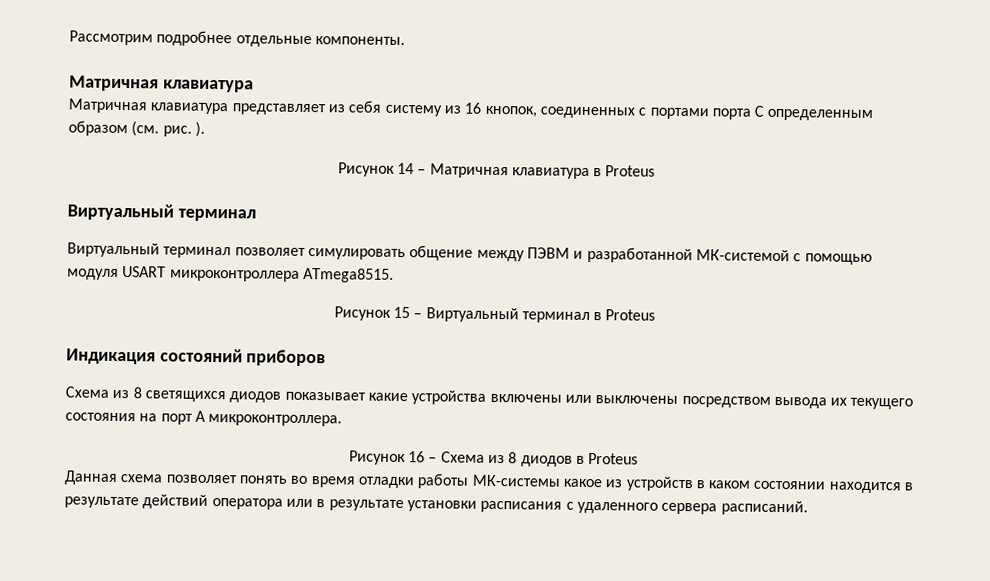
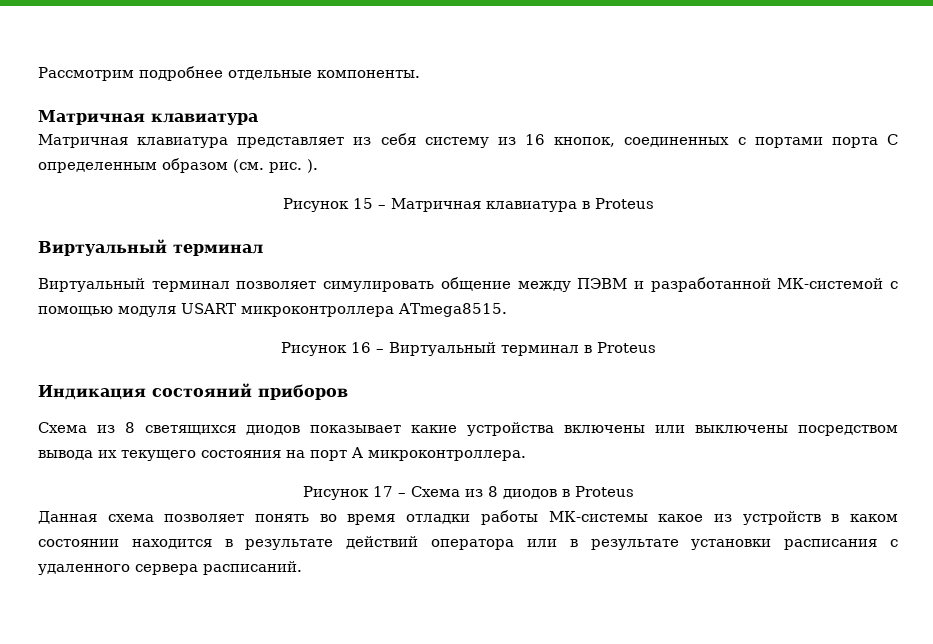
[396,162,414,175] 14 -> [352,198,373,209] 15
[392,306,410,319] 15 -> [350,342,371,353] 16
[408,451,426,463] 16 -> [372,486,393,497] 17

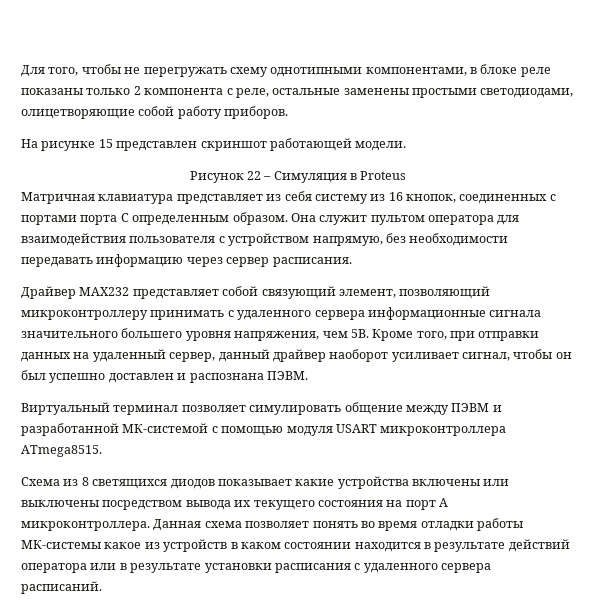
[38,66,420,81] [38,110,258,125] Рассмотрим подробнее отдельные компоненты. // Матричная клавиатура -> [21,64,551,77] [21,86,574,98] [21,106,289,119] [21,138,407,151] [189,171,407,183] Для того, чтобы не перегружать схему однотипными компонентами, в блоке реле показаны только 2 компонента с реле, остальные заменены простыми светодиодами, олицетворяющие собой работу приборов. // На рисунке 15 представлен скриншот работающей модели. // Рисунок 22 – Симуляция в Proteus
[162,158,318,173] [282,198,654,212] [38,239,263,256] образом (см. рис. ). // Рисунок 15 – Матричная клавиатура в Proteus // Виртуальный терминал -> [232,212,520,225] [21,233,509,246] [21,254,352,267] [21,286,491,299] [21,307,542,320] [21,328,540,341] [21,349,572,362] [21,370,308,383] образом. Она служит пультом оператора для взаимодействия пользователя с устройством напрямую, без необходимости передавать информацию через сервер расписания. // Драйвер MAX232 представляет собой связующий элемент, позволяющий микроконтроллеру принимать с удаленного сервера информационные сигнала значительного большего уровня напряжения, чем 5В. Кроме того, при отправки данных на удаленный сервер, данный драйвер наоборот усиливает сигнал, чтобы он был успешно доставлен и распознана ПЭВМ.
[280,342,656,356] [38,383,348,400] // Рисунок 16 – Виртуальный терминал в Proteus // Индикация состояний приборов -> (102, 451) none
[302,486,634,500] // Рисунок 17 – Схема из 8 диодов в Proteus // -> (150, 526) none

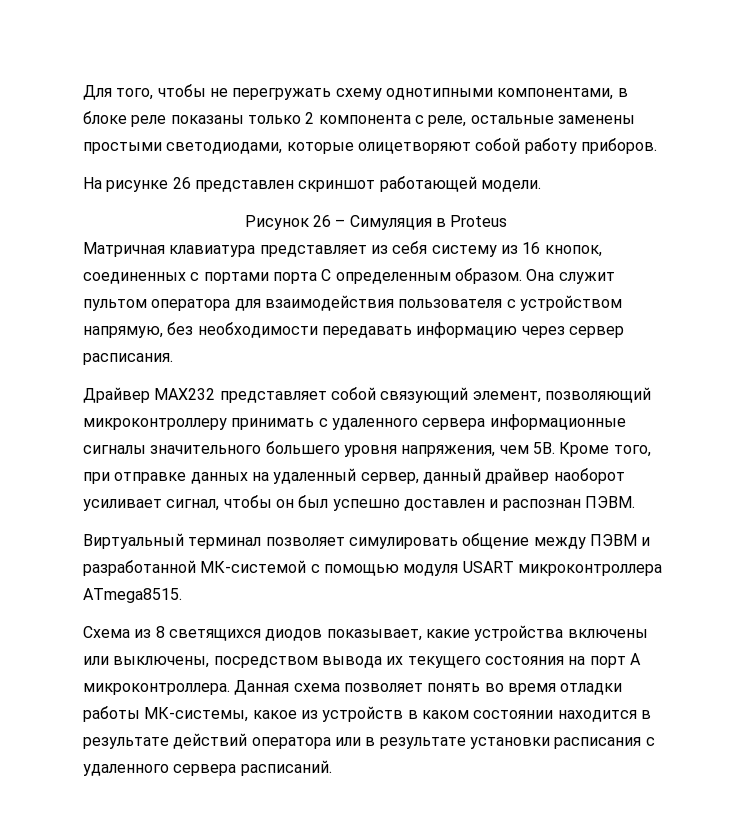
[21,109,135,119] олицетворяющие -> [286,142,471,154] которые олицетворяют
[98,139,113,148] 15 -> [172,177,191,189] 26
[246,171,261,180] 22 -> [313,215,332,227] 26
[489,310,542,317] сигнала -> [83,445,146,454] сигналы
[478,331,540,341] отправки -> [114,472,187,484] отправке
[189,373,264,383] распознана -> [502,499,581,511] распознан
[217,479,292,486] показывает -> [326,629,422,641] показывает,
[21,500,99,507] выключены -> [113,656,210,668] выключены,
[21,540,101,549] МК-системы -> [144,707,249,722] МК-системы,

